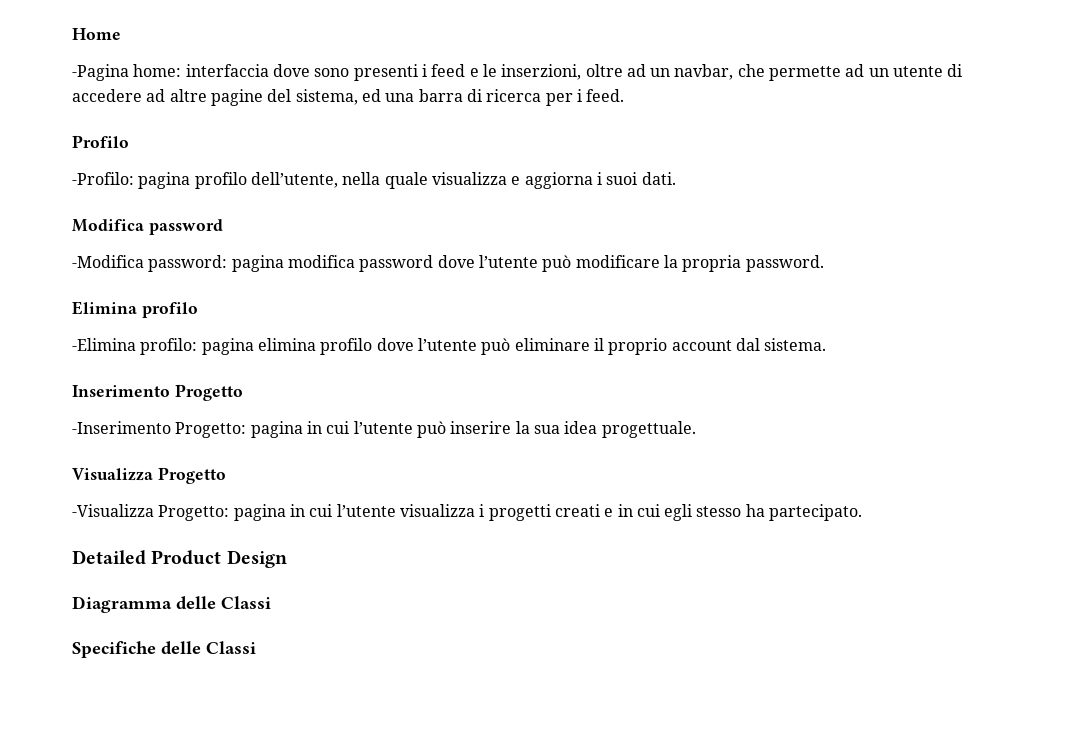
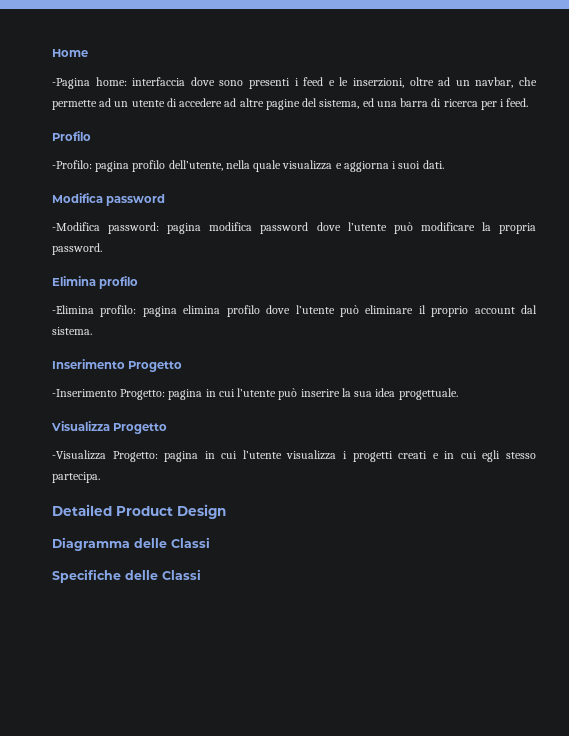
[745,504,863,521] ha partecipato. -> [52,472,100,483] partecipa.

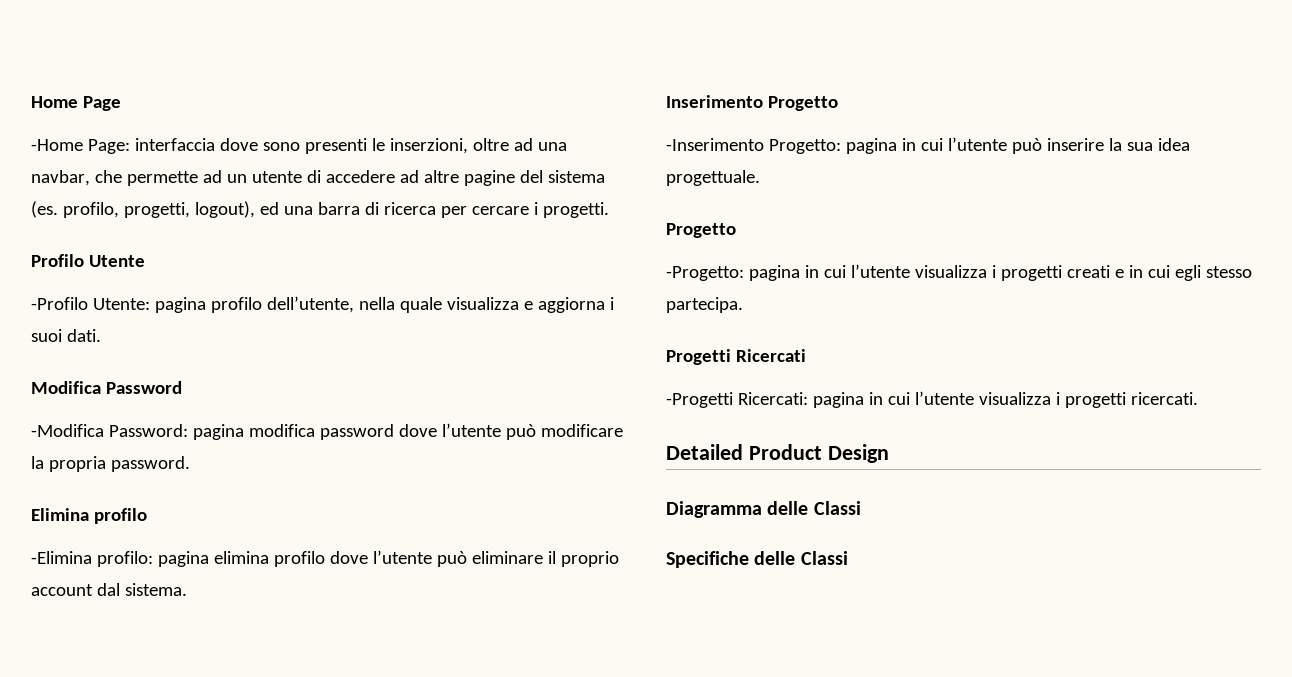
[52,77,127,89] // -Pagina home: -> [82,96,121,111] [31,139,130,154] Page // -Home Page:
[294,77,335,86] i feed e -> (367, 146) none
[455,80,470,86] un -> [537,142,567,151] una
[319,99,360,109] sistema, -> [547,170,605,183] [31,201,255,218] sistema (es. profilo, progetti, logout),
[500,98,529,107] [52,131,91,141] [52,160,92,169] i feed. // Profilo // -Profilo: -> [471,202,609,218] [31,254,145,267] [31,297,150,310] cercare i progetti. // Profilo Utente // -Profilo Utente:
[106,194,166,206] password -> [105,381,182,394] Password
[108,222,160,234] password: -> [108,424,188,437] Password:
[51,421,168,434] [52,450,158,462] Visualizza Progetto // -Visualizza Progetto: -> [666,223,736,238] [666,266,744,281] Progetto // -Progetto:
(100, 477) none -> [666,349,806,365] [666,391,1198,408] // Progetti Ricercati // -Progetti Ricercati: pagina in cui l’utente visualizza i progetti ricercati.

